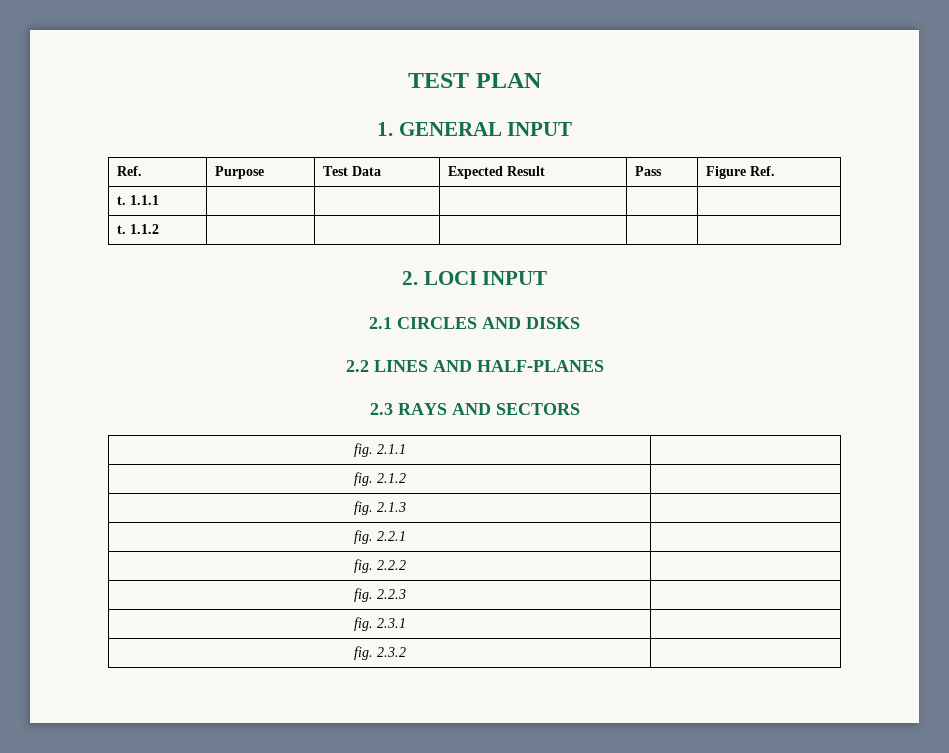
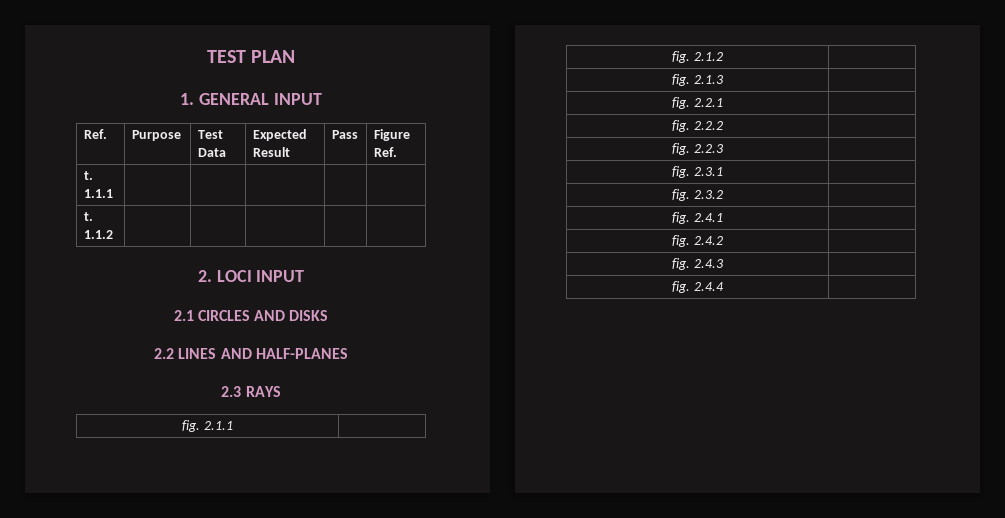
[451,403,580,415] AND SECTORS -> (281, 391) none
(406, 652) none -> [672,212,723,224] [672,235,723,247] [672,258,724,270] [672,281,724,293] // fig. 2.4.1 | // fig. 2.4.2 | // fig. 2.4.3 | // fig. 2.4.4 |

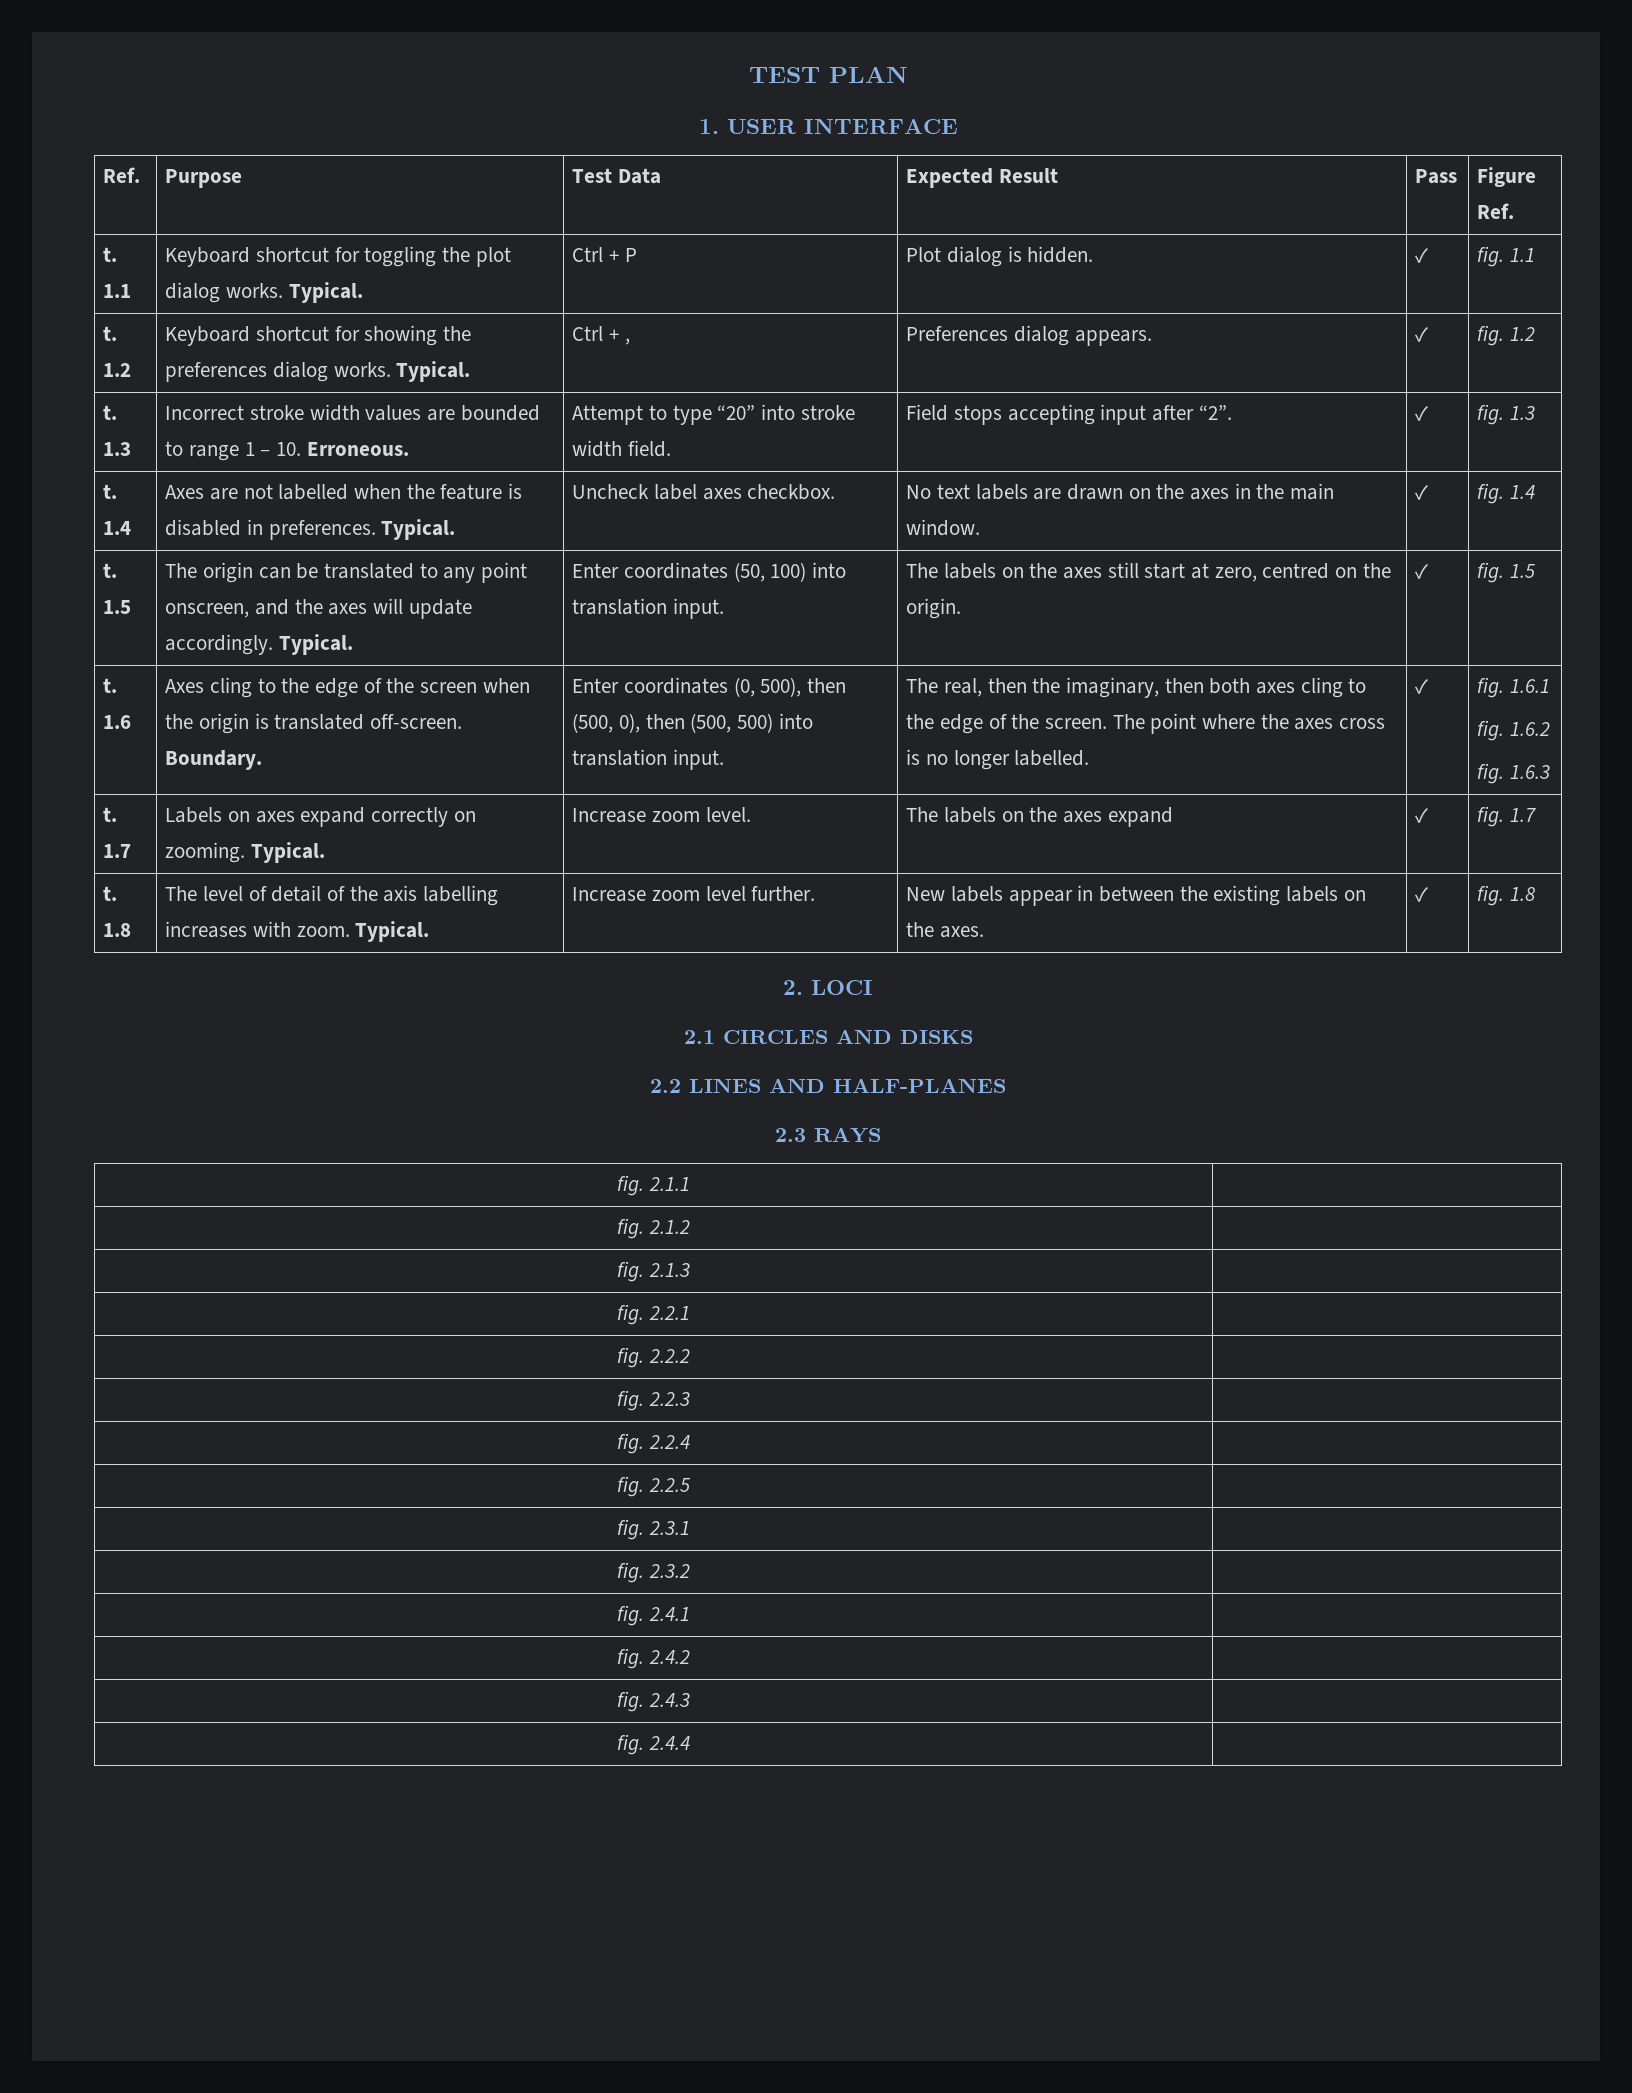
[199,93,322,105] GENERAL INPUT -> [726,119,958,134] USER INTERFACE
[83,189,113,198] [83,212,93,221] [83,230,113,239] 1.1.1 | | | | | // t. 1.1.2 | | | | | -> [103,284,132,298] [165,246,511,267] [165,282,363,303] [572,247,637,262] [906,246,1094,267] [1415,248,1429,263] [1477,246,1536,267] [103,326,118,341] [103,363,132,377] [165,325,472,346] [165,361,471,382] [572,326,630,345] [906,325,1152,346] [1415,327,1429,342] [1477,325,1536,346] [103,405,118,420] [103,442,132,456] [165,404,540,421] [165,441,409,461] [572,404,855,425] [572,440,672,457] [906,404,1232,425] [1415,406,1429,421] [1477,404,1536,425] [103,484,118,499] [103,521,132,535] [165,483,523,500] [165,519,456,540] [572,484,836,500] [906,483,1335,500] [906,519,981,536] [1415,485,1429,500] [1477,483,1536,504] [103,563,118,578] [103,600,132,614] [165,562,528,583] [165,598,472,619] [165,634,354,655] [572,562,847,582] [572,598,725,619] [906,562,1391,582] [906,598,962,619] [1415,564,1429,579] [1477,562,1536,583] [103,678,118,693] [103,715,132,729] [165,677,530,698] [165,713,463,734] [165,750,263,770] [572,677,847,697] [572,713,813,733] [572,749,725,770] [906,677,1367,698] [906,713,1386,734] [906,749,1090,770] [1415,679,1429,694] [1477,677,1551,698] [1477,720,1551,741] [1477,763,1551,784] [103,807,118,822] [103,844,132,858] [165,807,476,827] [165,842,326,863] [572,807,751,823] [906,807,1173,827] [1415,808,1429,823] [1477,806,1537,827] [103,886,118,901] [103,923,132,937] [165,885,499,906] [165,921,430,942] [572,886,816,902] [906,885,1366,906] [906,922,985,938] [1415,887,1429,902] [1477,885,1536,906] 1.1 | Keyboard shortcut for toggling the plot dialog works. Typical. | Ctrl + P | Plot dialog is hidden. | ✓ | fig. 1.1 // t. 1.2 | Keyboard shortcut for showing the preferences dialog works. Typical. | Ctrl + , | Preferences dialog appears. | ✓ | fig. 1.2 // t. 1.3 | Incorrect stroke width values are bounded to range 1 – 10. Erroneous. | Attempt to type “20” into stroke width field. | Field stops accepting input after “2”. | ✓ | fig. 1.3 // t. 1.4 | Axes are not labelled when the feature is disabled in preferences. Typical. | Uncheck label axes checkbox. | No text labels are drawn on the axes in the main window. | ✓ | fig. 1.4 // t. 1.5 | The origin can be translated to any point onscreen, and the axes will update accordingly. Typical. | Enter coordinates (50, 100) into translation input. | The labels on the axes still start at zero, centred on the origin. | ✓ | fig. 1.5 // t. 1.6 | Axes cling to the edge of the screen when the origin is translated off-screen. Boundary. | Enter coordinates (0, 500), then (500, 0), then (500, 500) into translation input. | The real, then the imaginary, then both axes cling to the edge of the screen. The point where the axes cross is no longer labelled. | ✓ | fig. 1.6.1 // fig. 1.6.2 // fig. 1.6.3 // t. 1.7 | Labels on axes expand correctly on zooming. Typical. | Increase zoom level. | The labels on the axes expand | ✓ | fig. 1.7 // t. 1.8 | The level of detail of the axis labelling increases with zoom. Typical. | Increase zoom level further. | New labels appear in between the existing labels on the axes. | ✓ | fig. 1.8
[256,270,305,282] INPUT -> (873, 987) none
(724, 148) none -> [617,1433,690,1454] [617,1476,690,1497] // fig. 2.2.4 | // fig. 2.2.5 |

